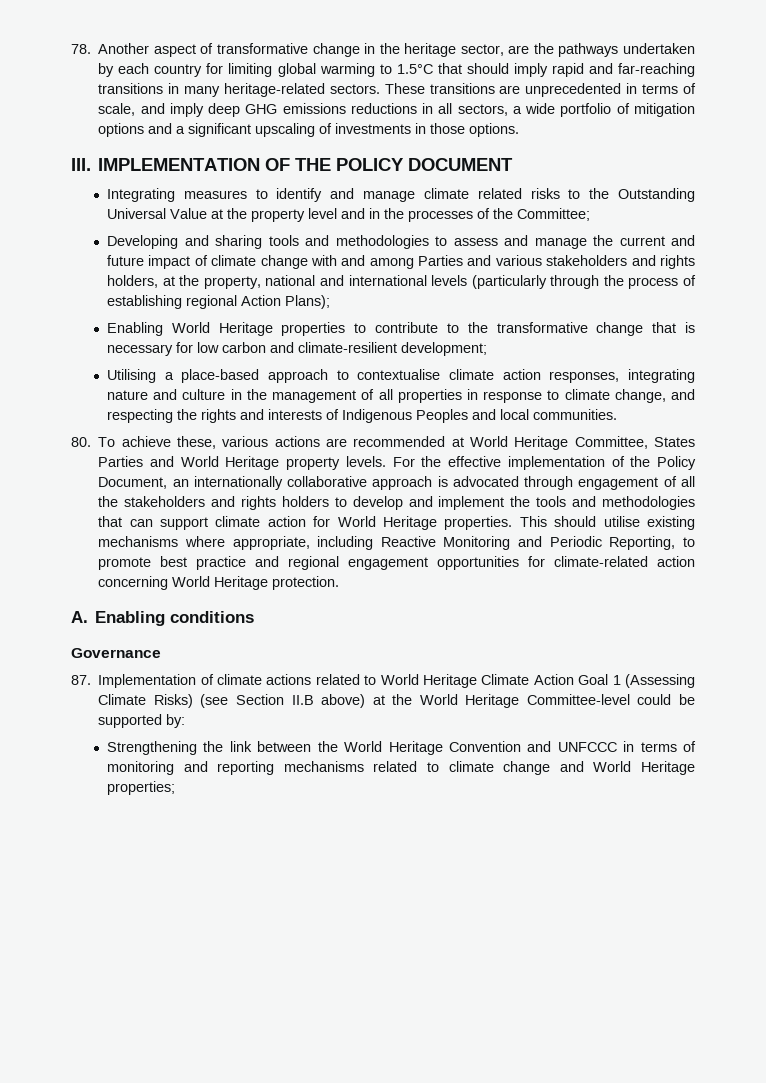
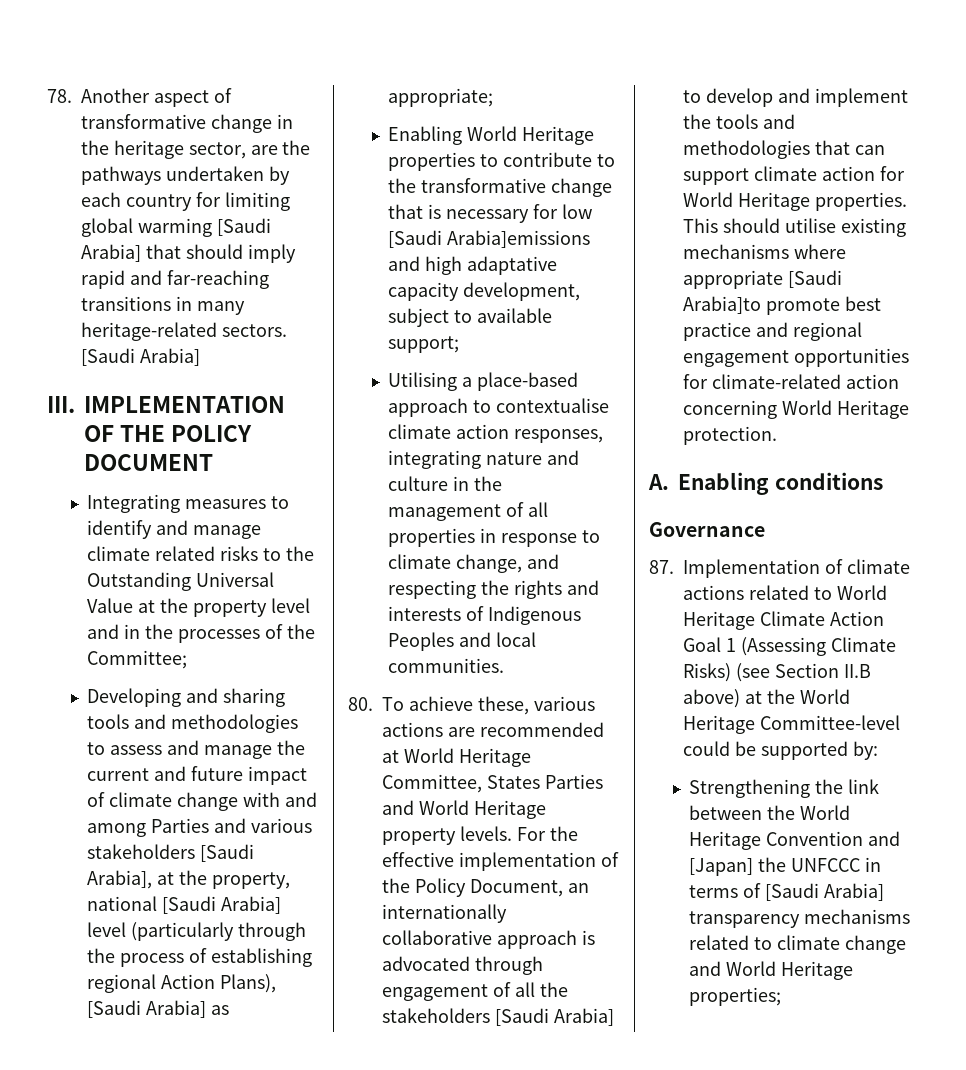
[379,64,433,74] to 1.5°C -> [216,218,271,236] [81,244,141,262] [Saudi Arabia]
[384,83,696,97] [98,103,695,117] [98,123,520,137] These transitions are unprecedented in terms of scale, and imply deep GHG emissions reductions in all sectors, a wide portfolio of mitigation options and a significant upscaling of investments in those options. -> [81,348,200,366] [Saudi Arabia]
[631,255,695,269] [107,275,159,288] and rights holders, -> [200,844,255,862] [87,870,153,889] [Saudi Arabia],
[319,275,468,286] and international levels -> [162,896,282,914] [87,922,127,937] [Saudi Arabia] level
[285,295,331,309] Plans); -> [220,974,277,993] [87,1000,230,1018] [388,88,494,107] Plans), [Saudi Arabia] as appropriate;
[222,342,488,356] carbon and climate-resilient development; -> [388,230,591,248] [388,256,558,275] [388,282,581,301] [388,308,553,327] [388,336,460,353] [Saudi Arabia]emissions and high adaptative capacity development, subject to available support;
[211,496,329,510] and rights holders -> [494,1008,614,1026] [Saudi Arabia]
[232,536,696,550] appropriate, including Reactive Monitoring and Periodic Reporting, to -> [683,270,842,289] [683,296,761,314] appropriate [Saudi Arabia]to
(552, 746) none -> [689,857,787,876] [Japan] the
[107,761,275,775] monitoring and reporting -> [765,883,884,901] [689,911,801,928] [Saudi Arabia] transparency

